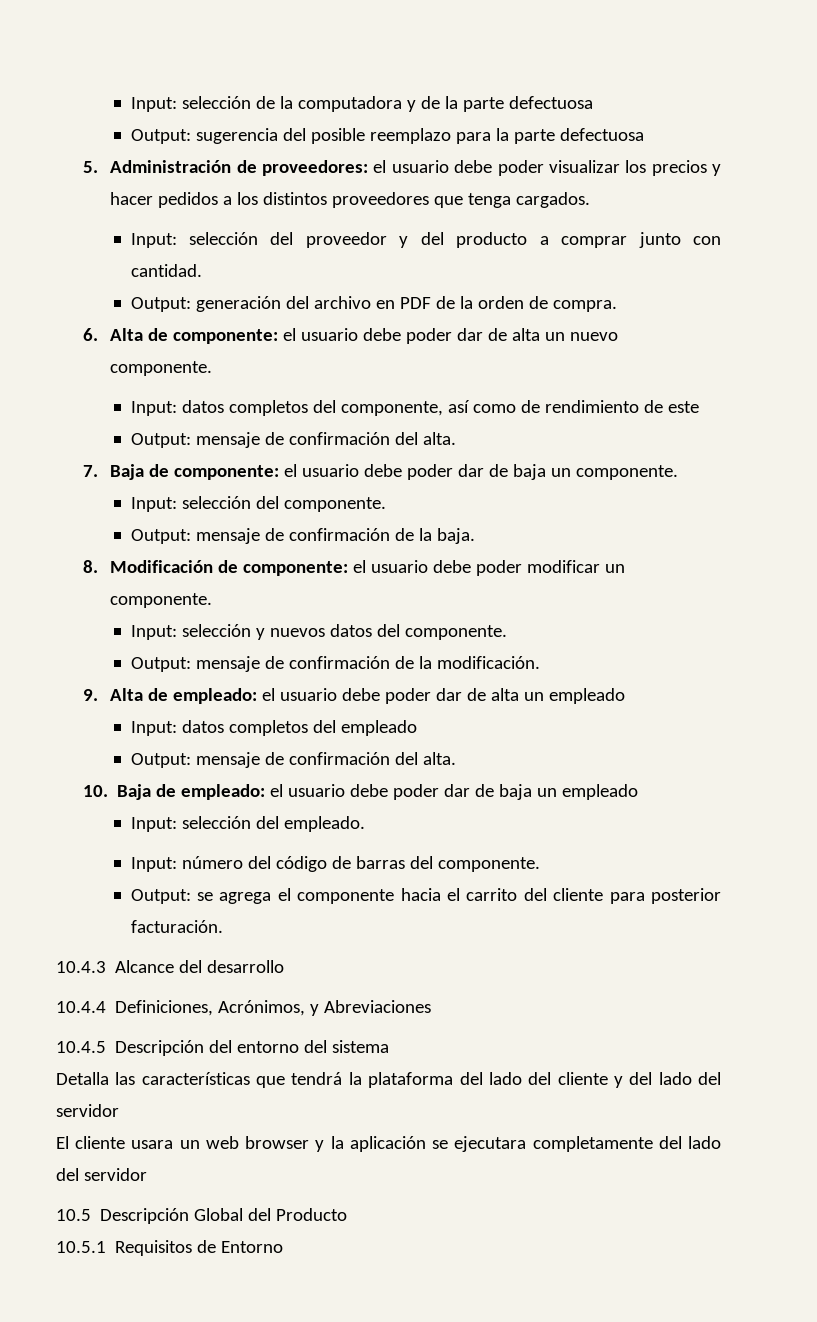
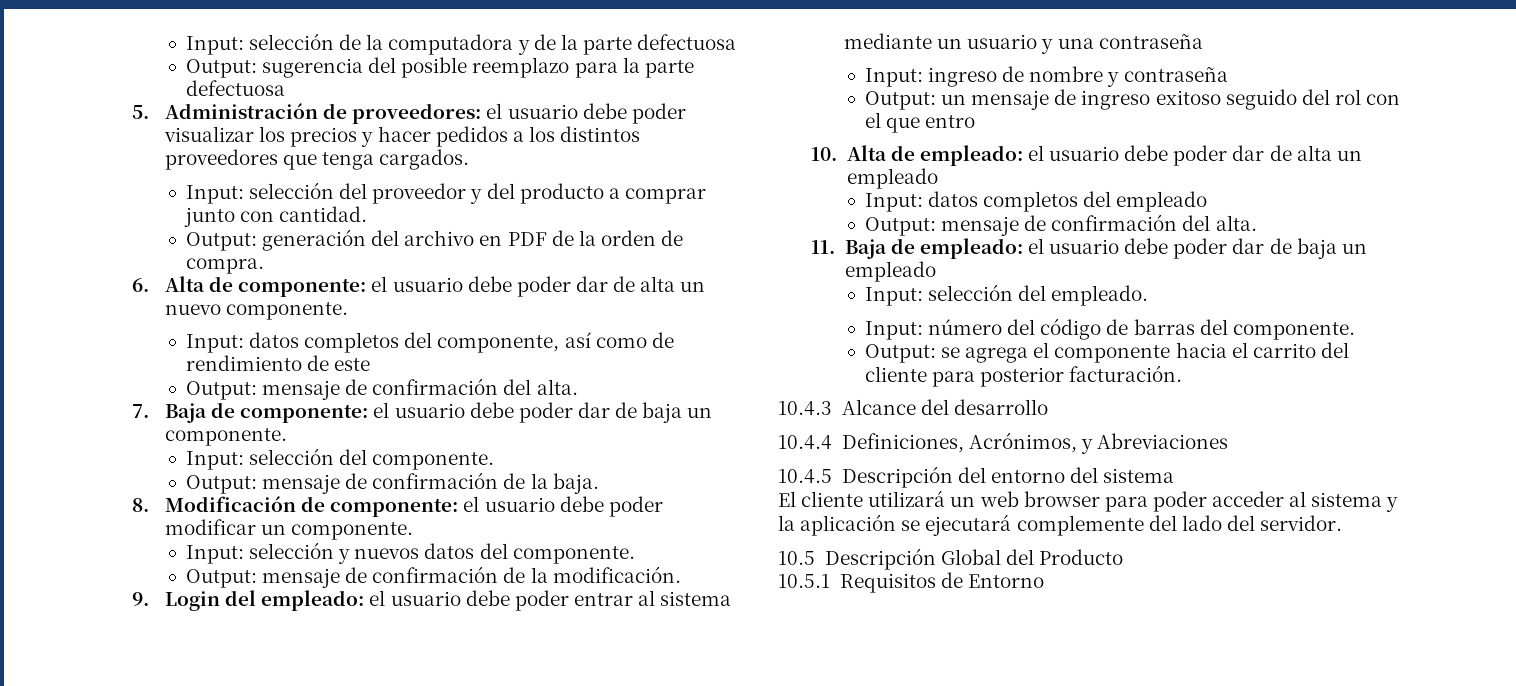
(99, 695) none -> [165,590,732,611] [844,33,1203,54] [864,66,1228,87] [864,89,1401,110] [864,112,976,133] [811,147,838,161] Login del empleado: el usuario debe poder entrar al sistema mediante un usuario y una contraseña // Input: ingreso de nombre y contraseña // Output: un mensaje de ingreso exitoso seguido del rol con el que entro // 10.
[83,785,109,797] 10. -> [811,240,836,254] 11.
[56,1072,722,1088] [56,1104,119,1117] // Detalla las características que tendrá la plataforma del lado del cliente y del lado del servidor -> (1175, 475) none
[131,1140,174,1149] usara -> [868,490,946,507] utilizará
(310, 1142) none -> [1104,491,1383,512] para poder acceder al sistema
[454,1136,721,1152] [56,1168,147,1181] ejecutara completamente del lado del servidor -> [925,514,1343,536] ejecutará complemente del lado del servidor.

